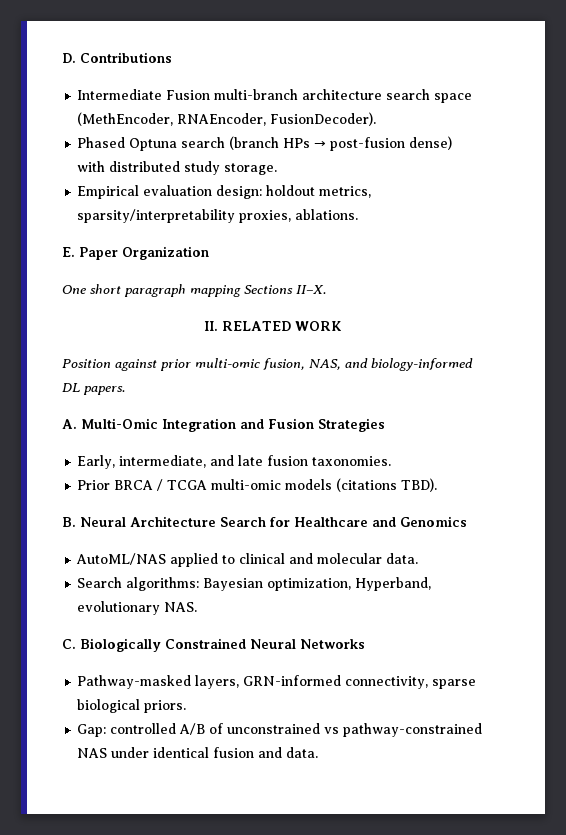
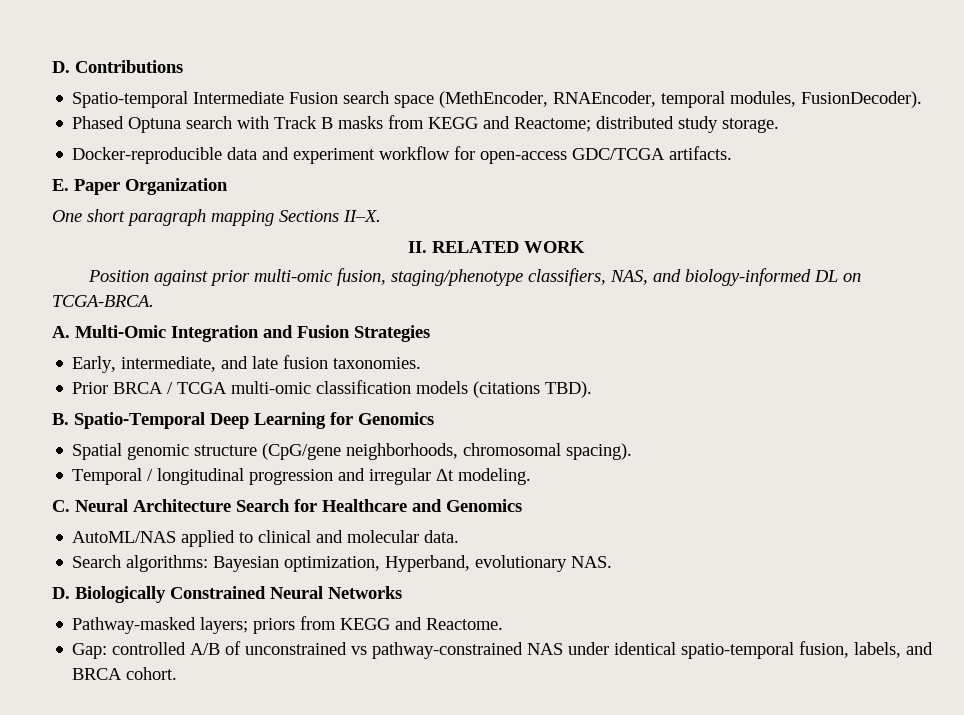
(172, 57) none -> [72,91,189,108] Spatio-temporal
[214,89,383,100] multi-branch architecture -> (339, 98) none
(267, 119) none -> [661,91,797,108] temporal modules,
[229,136,453,151] [77,161,278,175] [77,185,372,199] [77,209,359,223] (branch HPs → post-fusion dense) with distributed study storage. // Empirical evaluation design: holdout metrics, sparsity/interpretability proxies, ablations. -> [237,115,780,133] [72,146,733,164] with Track B masks from KEGG and Reactome; distributed study storage. // Docker-reproducible data and experiment workflow for open-access GDC/TCGA artifacts.
(305, 364) none -> [391,268,607,286] staging/phenotype classifiers,
[83,386,125,395] papers. -> [843,273,862,282] [52,295,154,307] on TCGA-BRCA.
(282, 484) none -> [316,380,412,394] classification
(76, 522) none -> [74,412,434,429] [72,443,633,460] [72,468,532,485] [52,500,70,512] Spatio-Temporal Deep Learning for Genomics // Spatial genomic structure (CpG/gene neighborhoods, chromosomal spacing). // Temporal / longitudinal progression and irregular Δt modeling. // C.
[62,639,76,649] C. -> [52,587,70,599] D.
[195,675,477,689] [77,699,187,713] layers, GRN-informed connectivity, sparse biological priors. -> [200,616,504,634] layers; priors from KEGG and Reactome.
[213,747,319,758] fusion and data. -> [681,641,934,659] [72,667,178,680] spatio-temporal fusion, labels, and BRCA cohort.

